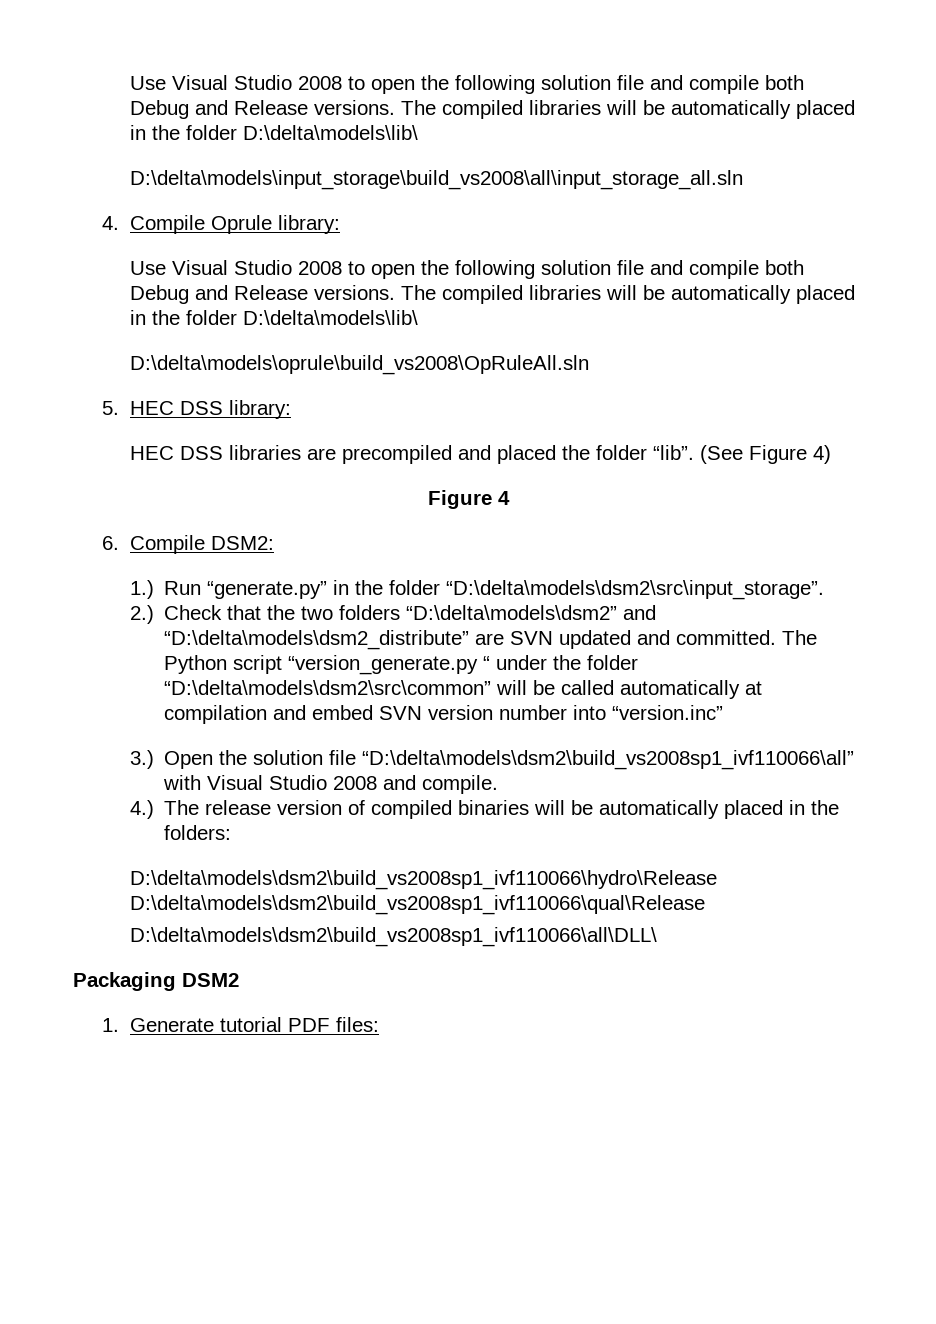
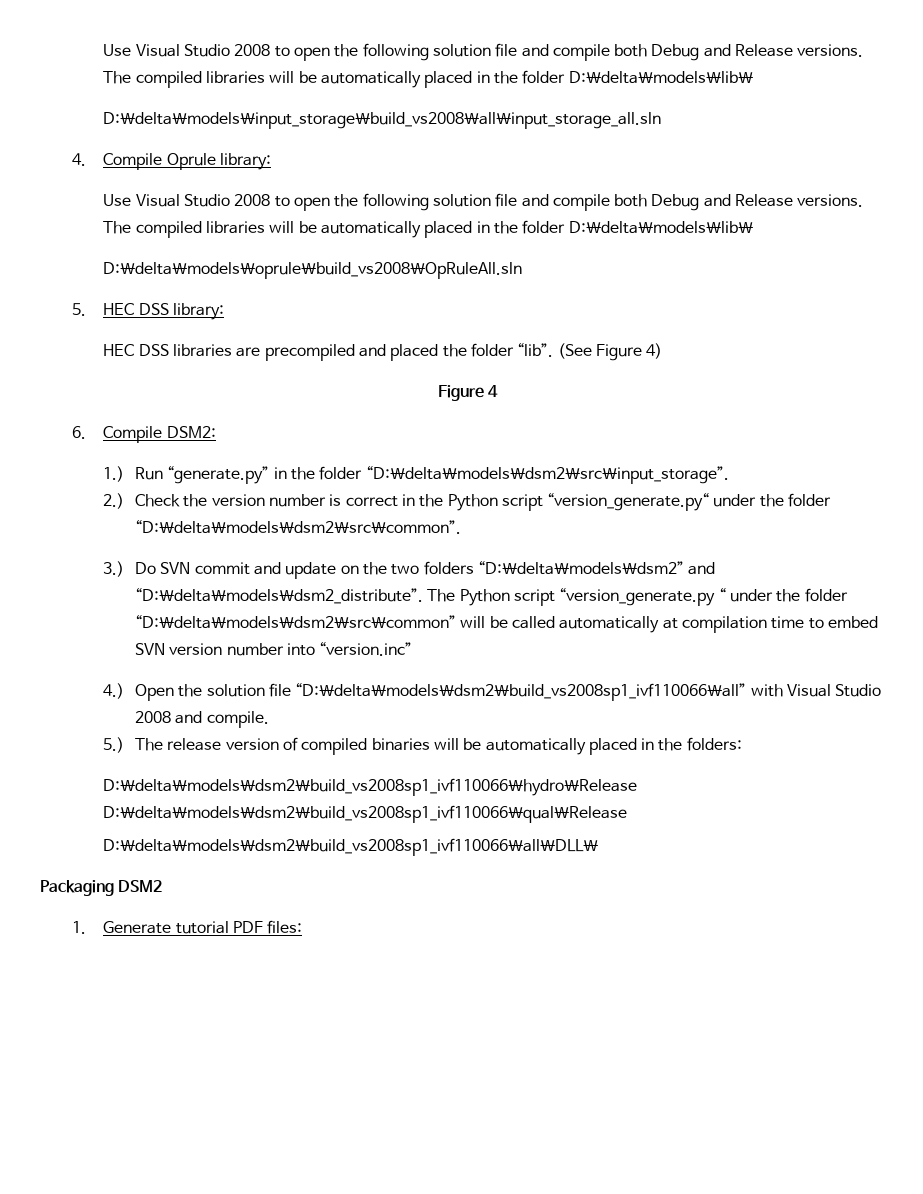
[227,605,262,620] that -> [183,493,832,511] [134,520,461,534] [103,561,359,579] the version number is correct in the Python script “version_generate.py“ under the folder “D:\delta\models\dsm2\src\common”. // 3.) Do SVN commit and update on
[164,630,777,650] “D:\delta\models\dsm2_distribute” are SVN updated and committed. -> [134,588,423,604] “D:\delta\models\dsm2_distribute”.
[273,705,307,720] and -> [771,616,824,629] time to
[130,750,155,769] 3.) -> [103,683,125,699] 4.)
[130,800,155,819] 4.) -> [103,737,125,753] 5.)

